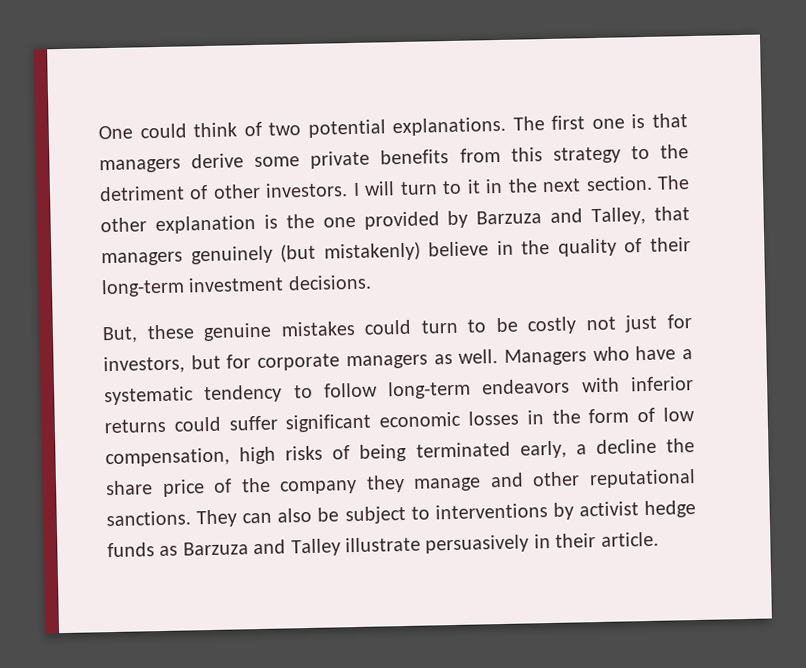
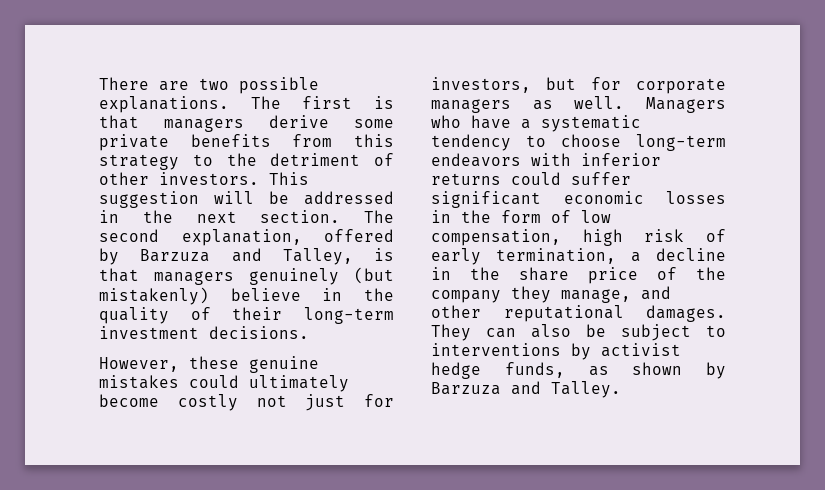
[98,119,386,140] One could think of two potential -> [99,77,319,94] There are two possible
[591,118,625,130] one -> (353, 102) none
[352,179,481,196] I will turn to it -> [269,172,309,185] [99,191,394,208] This suggestion will be addressed
[100,211,440,235] other explanation is the one provided -> [99,229,394,246] second explanation, offered
(647, 216) none -> [374,248,394,261] is
[102,326,138,344] But, -> [99,357,179,372] However,
[420,317,518,334] turn to be -> [249,375,349,392] [99,394,159,407] ultimately become
[323,382,378,398] follow -> [561,134,621,147] choose
[285,440,567,462] risks of being terminated early, -> [644,229,726,242] [431,248,616,265] risk of early termination,
(657, 446) none -> [431,267,451,280] in
[413,477,482,492] manage -> [561,289,631,303] manage,
[106,510,191,527] sanctions. -> [646,305,726,322] damages.
[107,531,659,558] funds as Barzuza and Talley illustrate persuasively in their article. -> [504,362,726,379] [431,381,621,398] funds, as shown by Barzuza and Talley.

